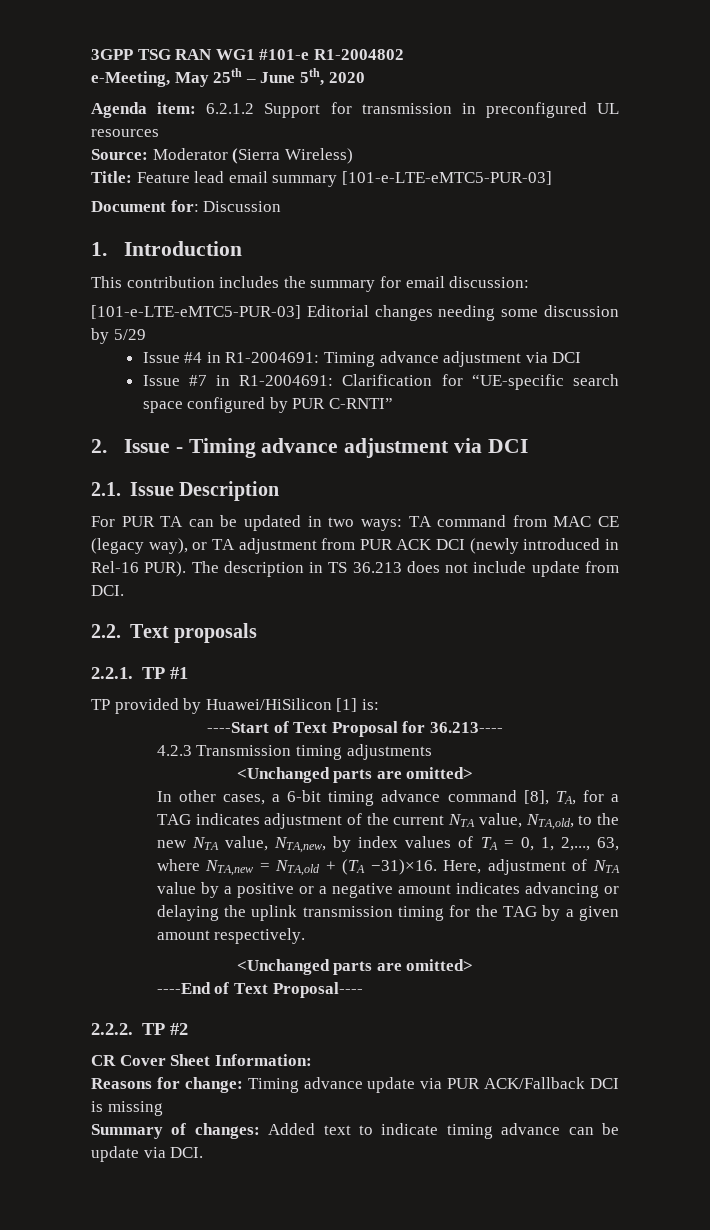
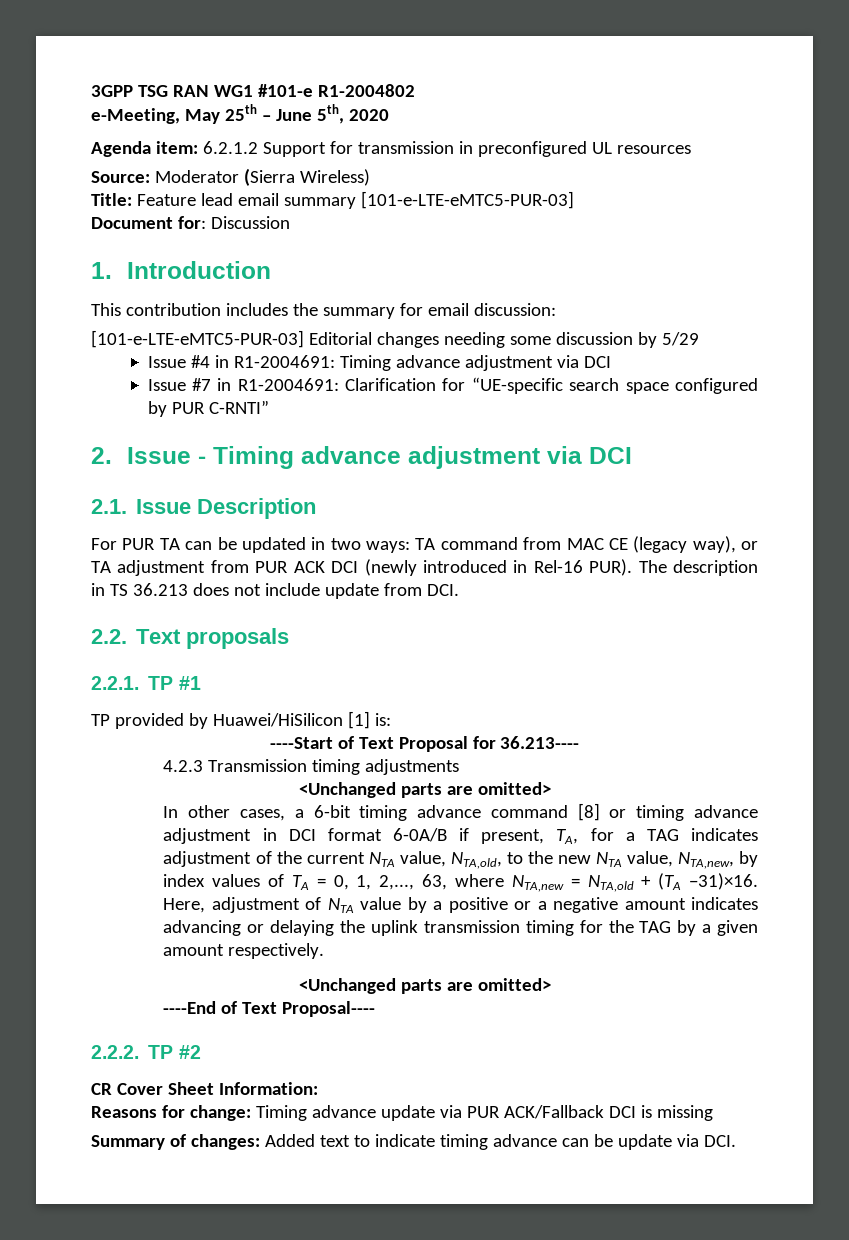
[523,790,549,805] [8], -> [577,803,758,821] [163,828,545,844] [8] or timing advance adjustment in DCI format 6-0A/B if present,

